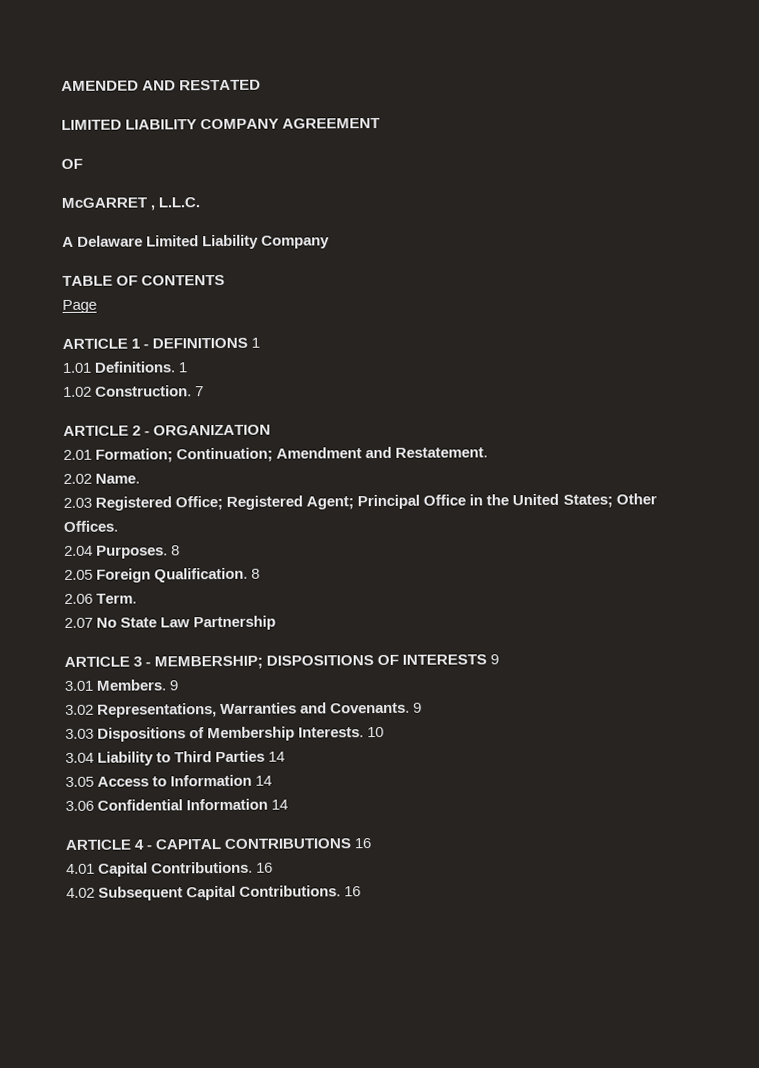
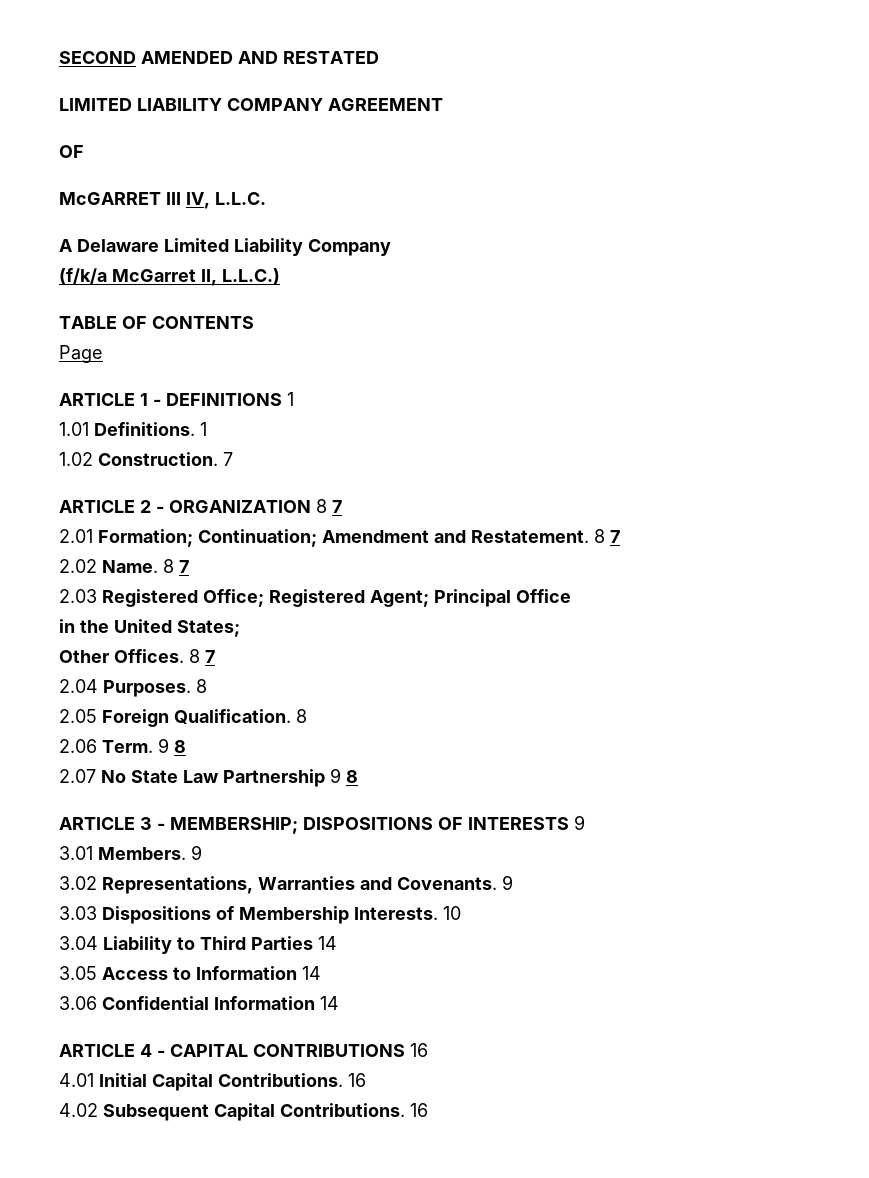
(61, 85) none -> [59,51,136,64] SECOND
[150,204,156,211] , -> [166,192,210,209] III IV,
(331, 242) none -> [59,268,280,286] // (f/k/a McGarret II, L.L.C.)
(272, 430) none -> [316,499,342,513] 8 7
(489, 452) none -> [594,529,620,543] 8 7
(141, 478) none -> [163,559,189,573] 8 7
(467, 500) none -> (571, 596) //
(613, 501) none -> (240, 628) //
(118, 526) none -> [189,649,215,663] 8 7
(138, 598) none -> [158,738,186,753] 9 8
(277, 623) none -> [330,768,358,783] 9 8
(95, 868) none -> [99,1073,147,1087] Initial

